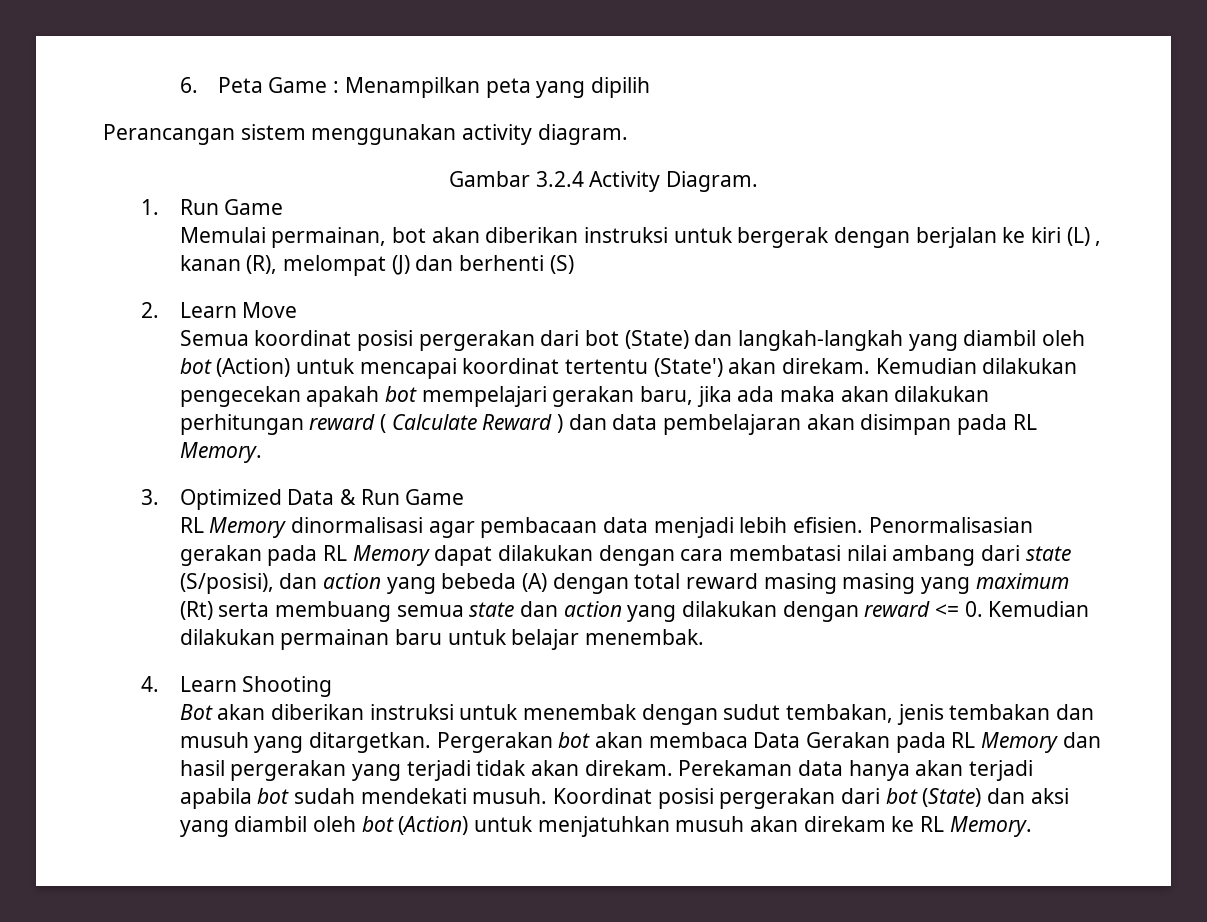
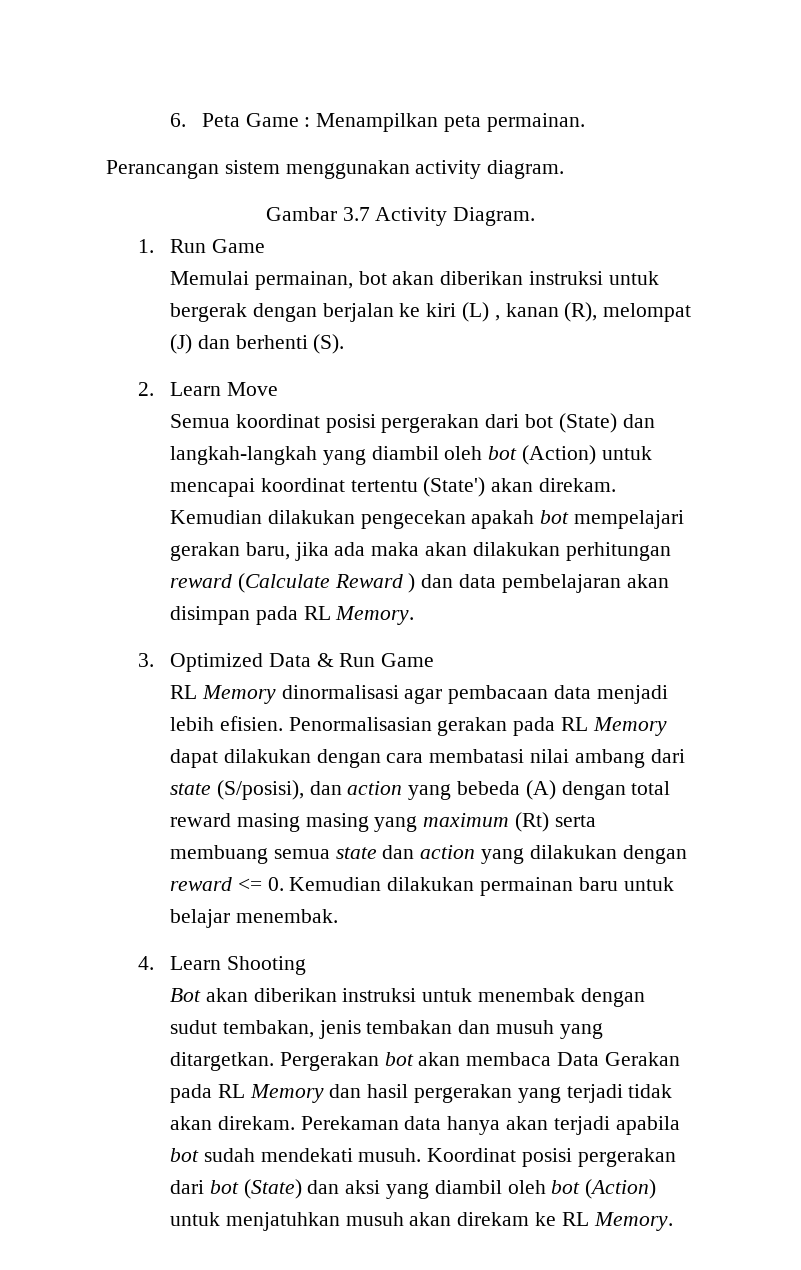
[536,77,650,98] yang dipilih -> [486,113,585,132] permainan.
[535,171,584,187] 3.2.4 -> [342,207,370,221] 3.7
[549,255,574,274] (S) -> [313,334,345,354] (S).
[379,414,477,433] ( Calculate -> [237,573,330,593] (Calculate

